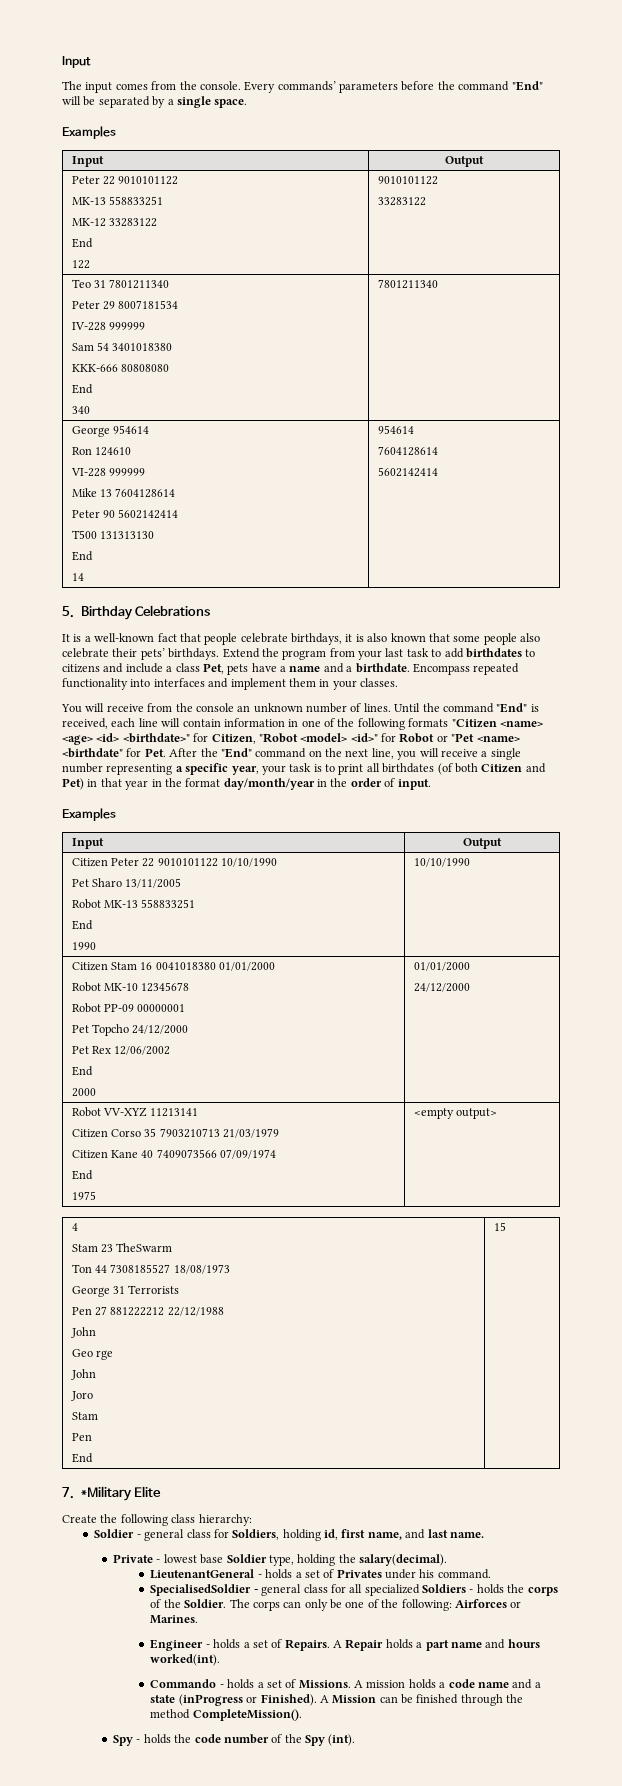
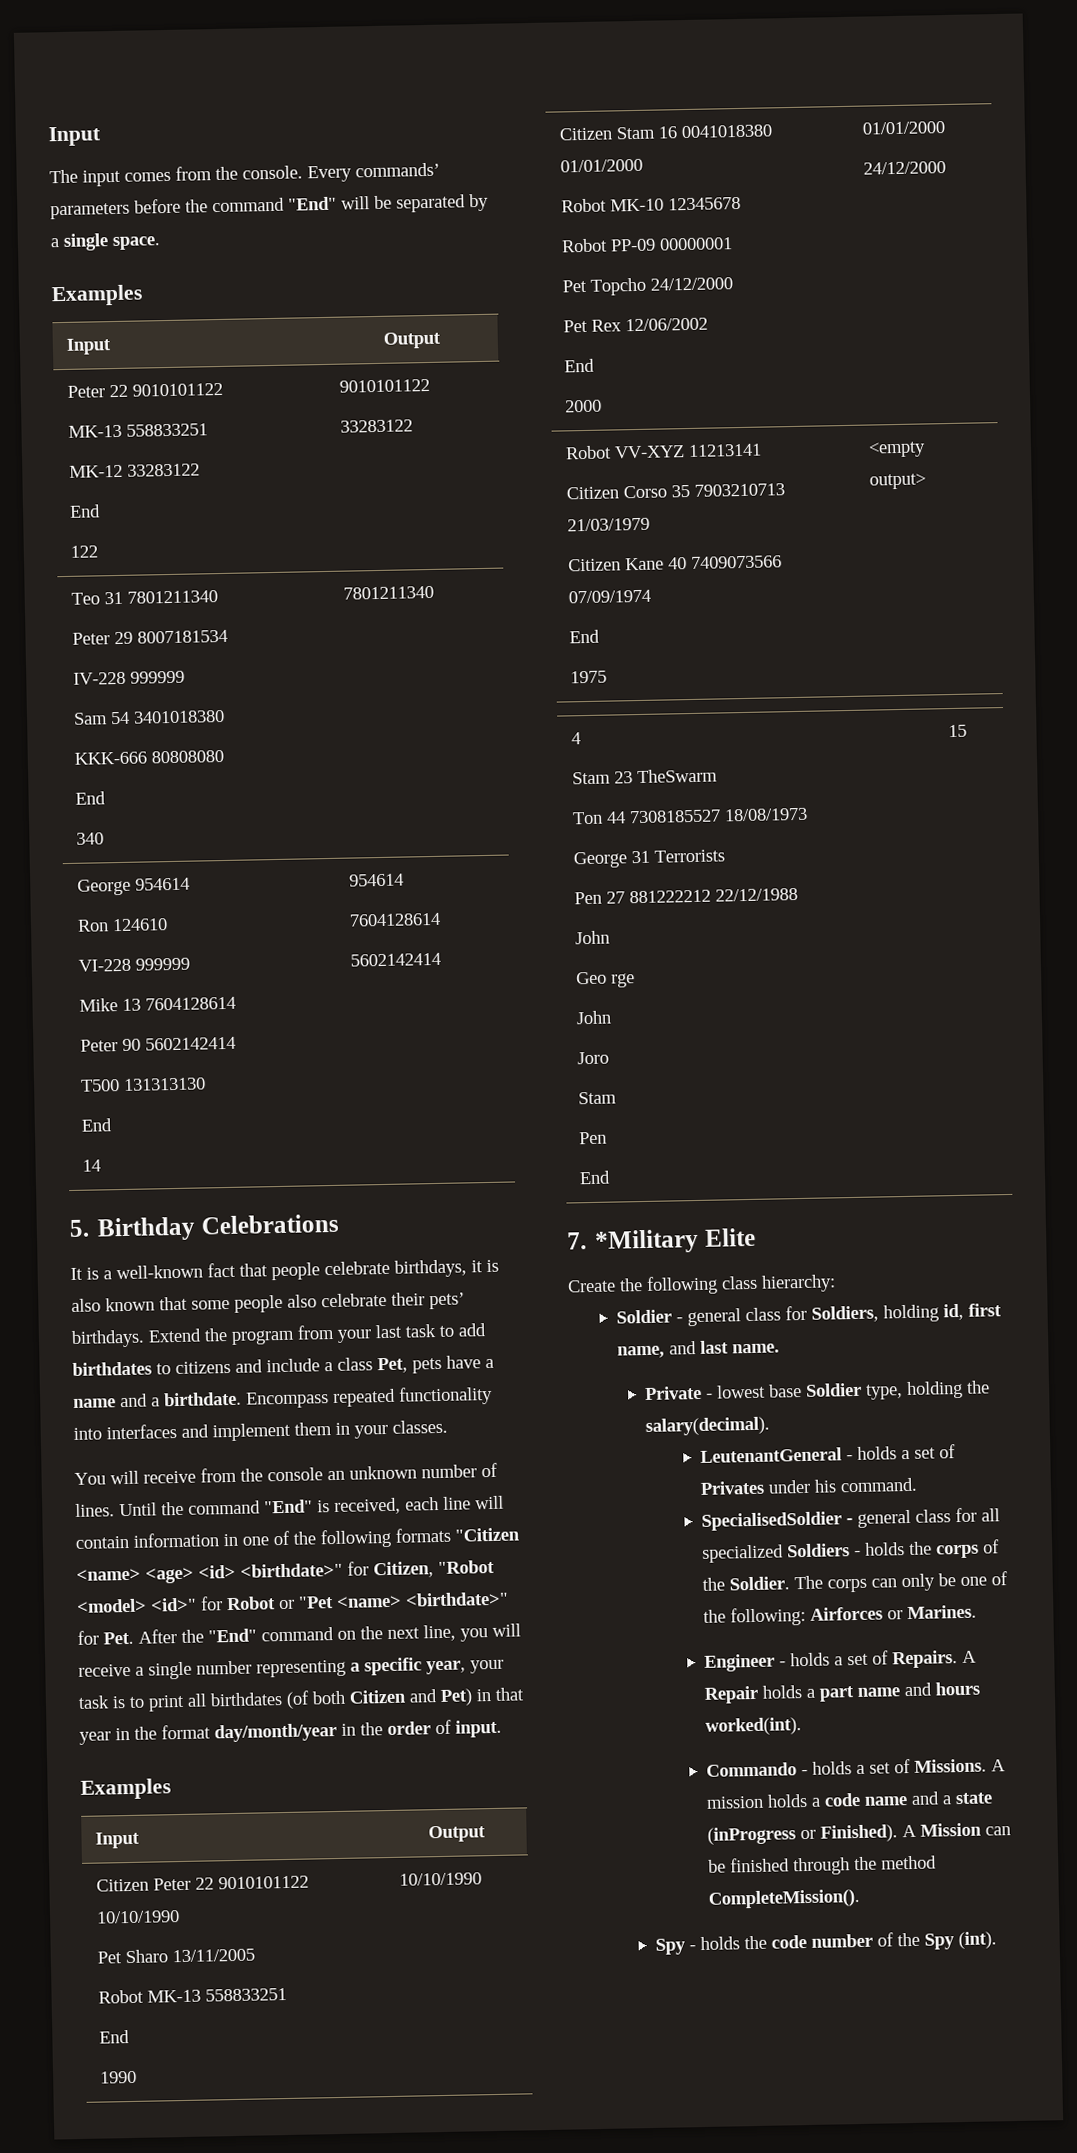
[62,748,123,758] <birthdate" -> [405,1591,509,1607] <birthdate>"
[150,1569,255,1579] LieutenantGeneral -> [699,1447,842,1463] LeutenantGeneral

